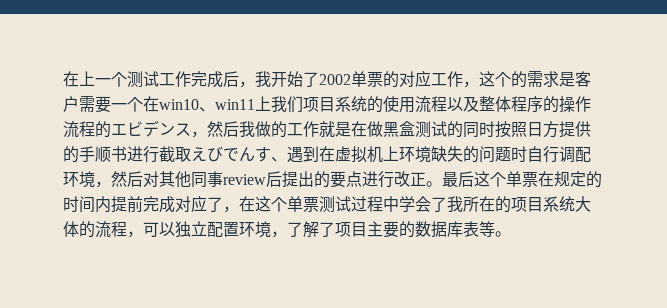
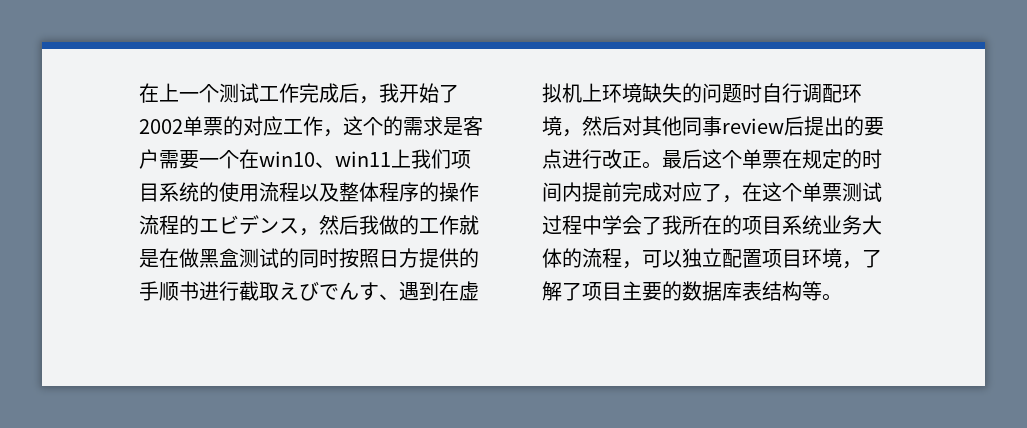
(575, 204) none -> [822,215,862,235] 业务
(239, 229) none -> [762,249,802,268] 项目
(479, 229) none -> [762,281,802,301] 结构

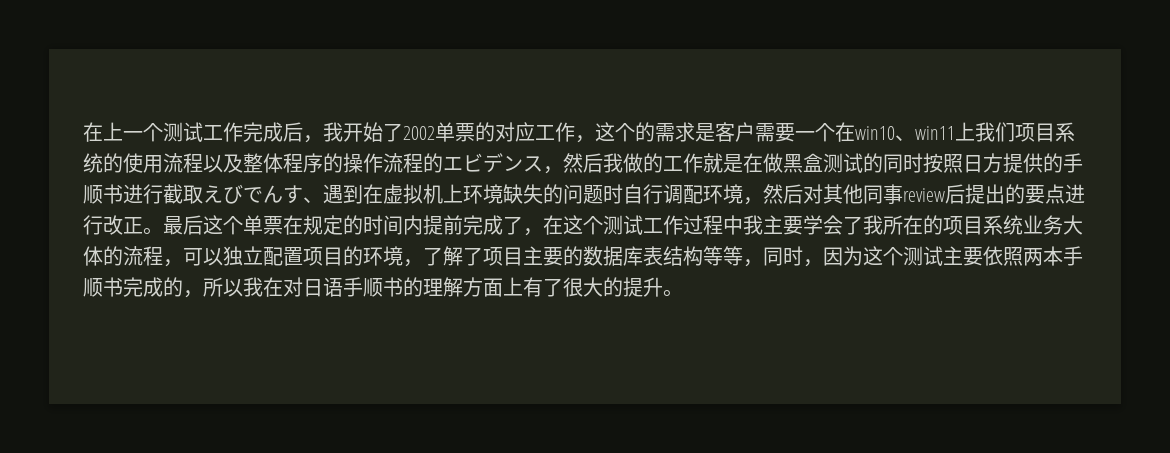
[662,182,702,202] 对应 -> (503, 225) none
[802,182,882,202] [542,215,602,235] 单票测试过程中 -> [603,215,803,235] 测试工作过程中我主要
(802, 258) none -> [343,246,363,266] 的
(822, 291) none -> [723,246,1083,267] [83,277,663,298] 等，同时，因为这个测试主要依照两本手顺书完成的，所以我在对日语手顺书的理解方面上有了很大的提升

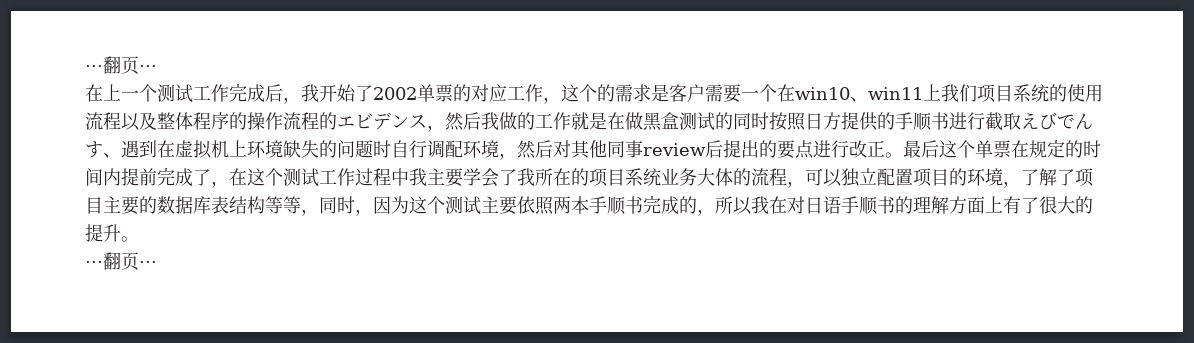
(83, 132) none -> [85,56,157,75] ···翻页··· //
(683, 293) none -> [85,252,157,271] // ···翻页···

